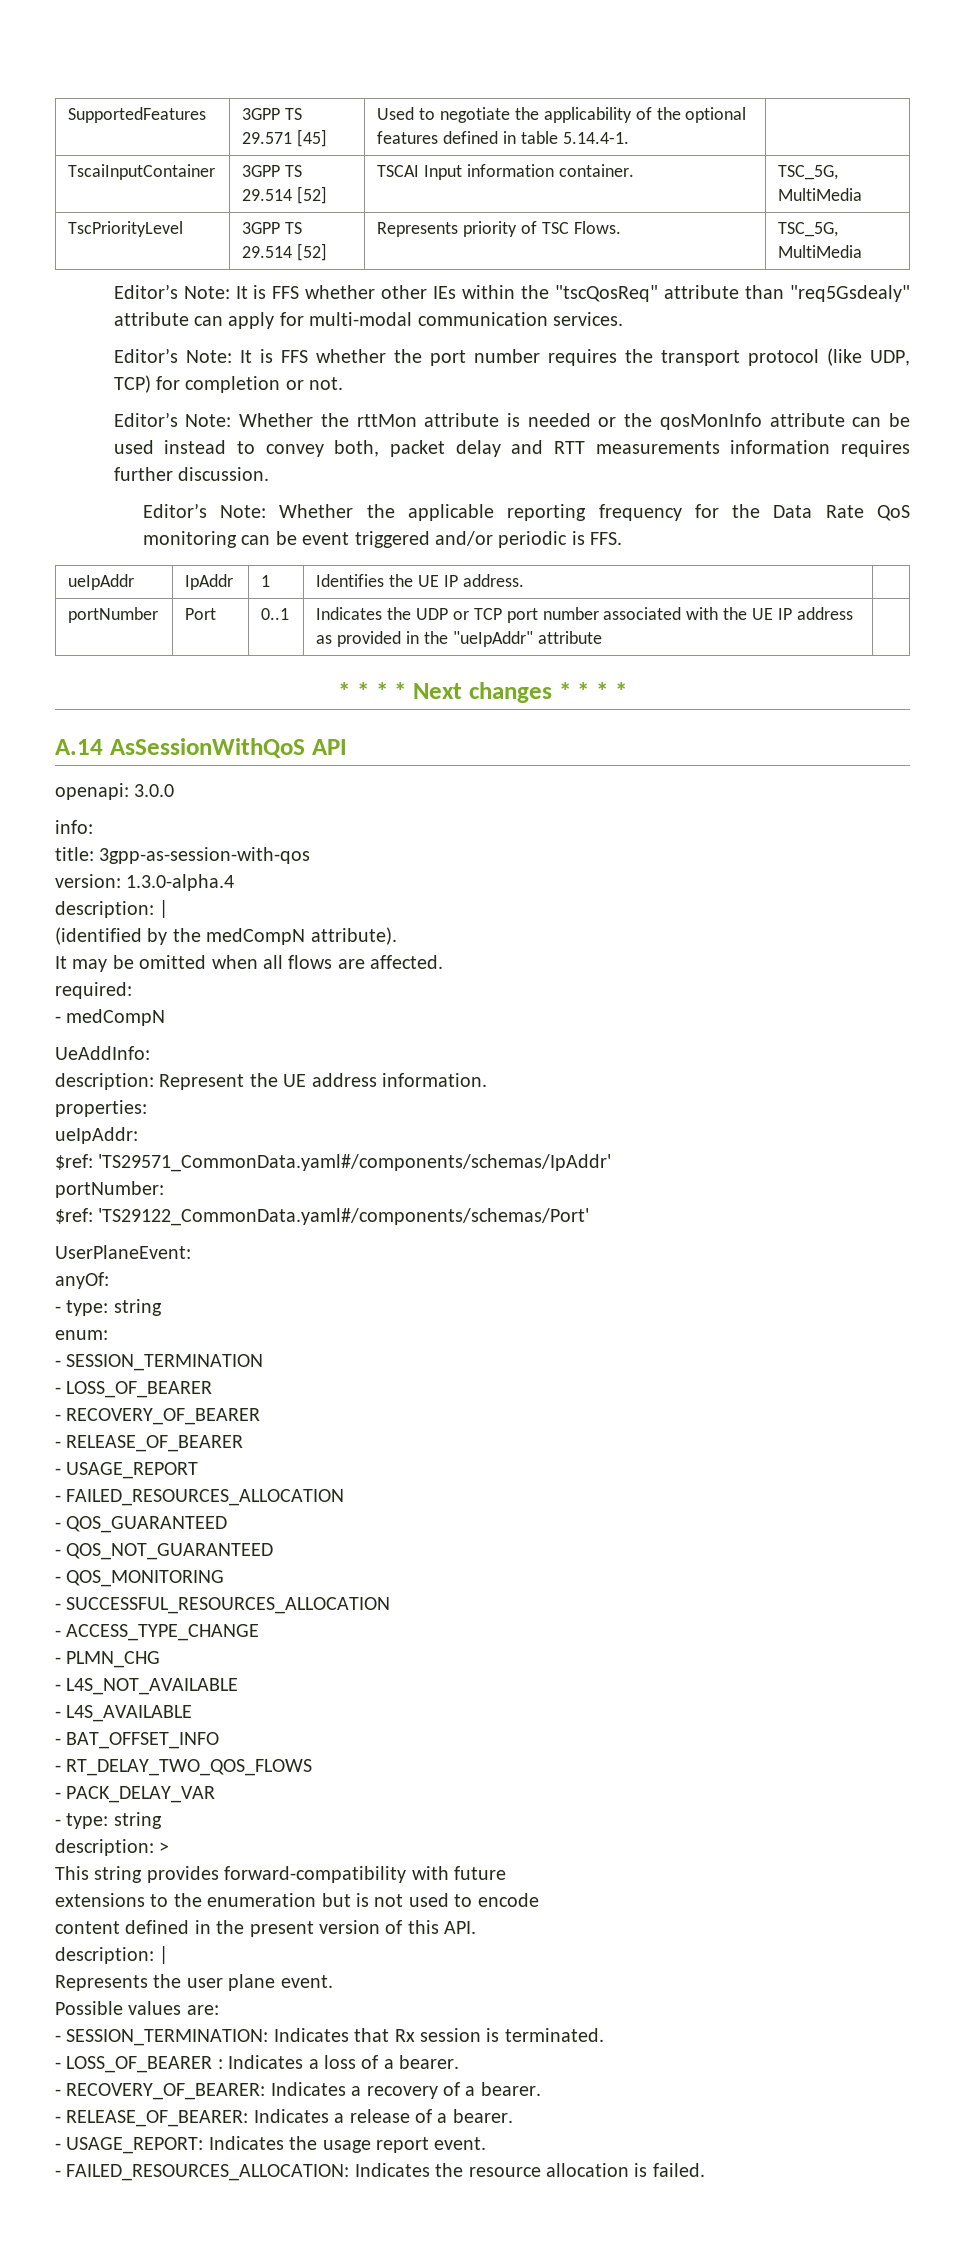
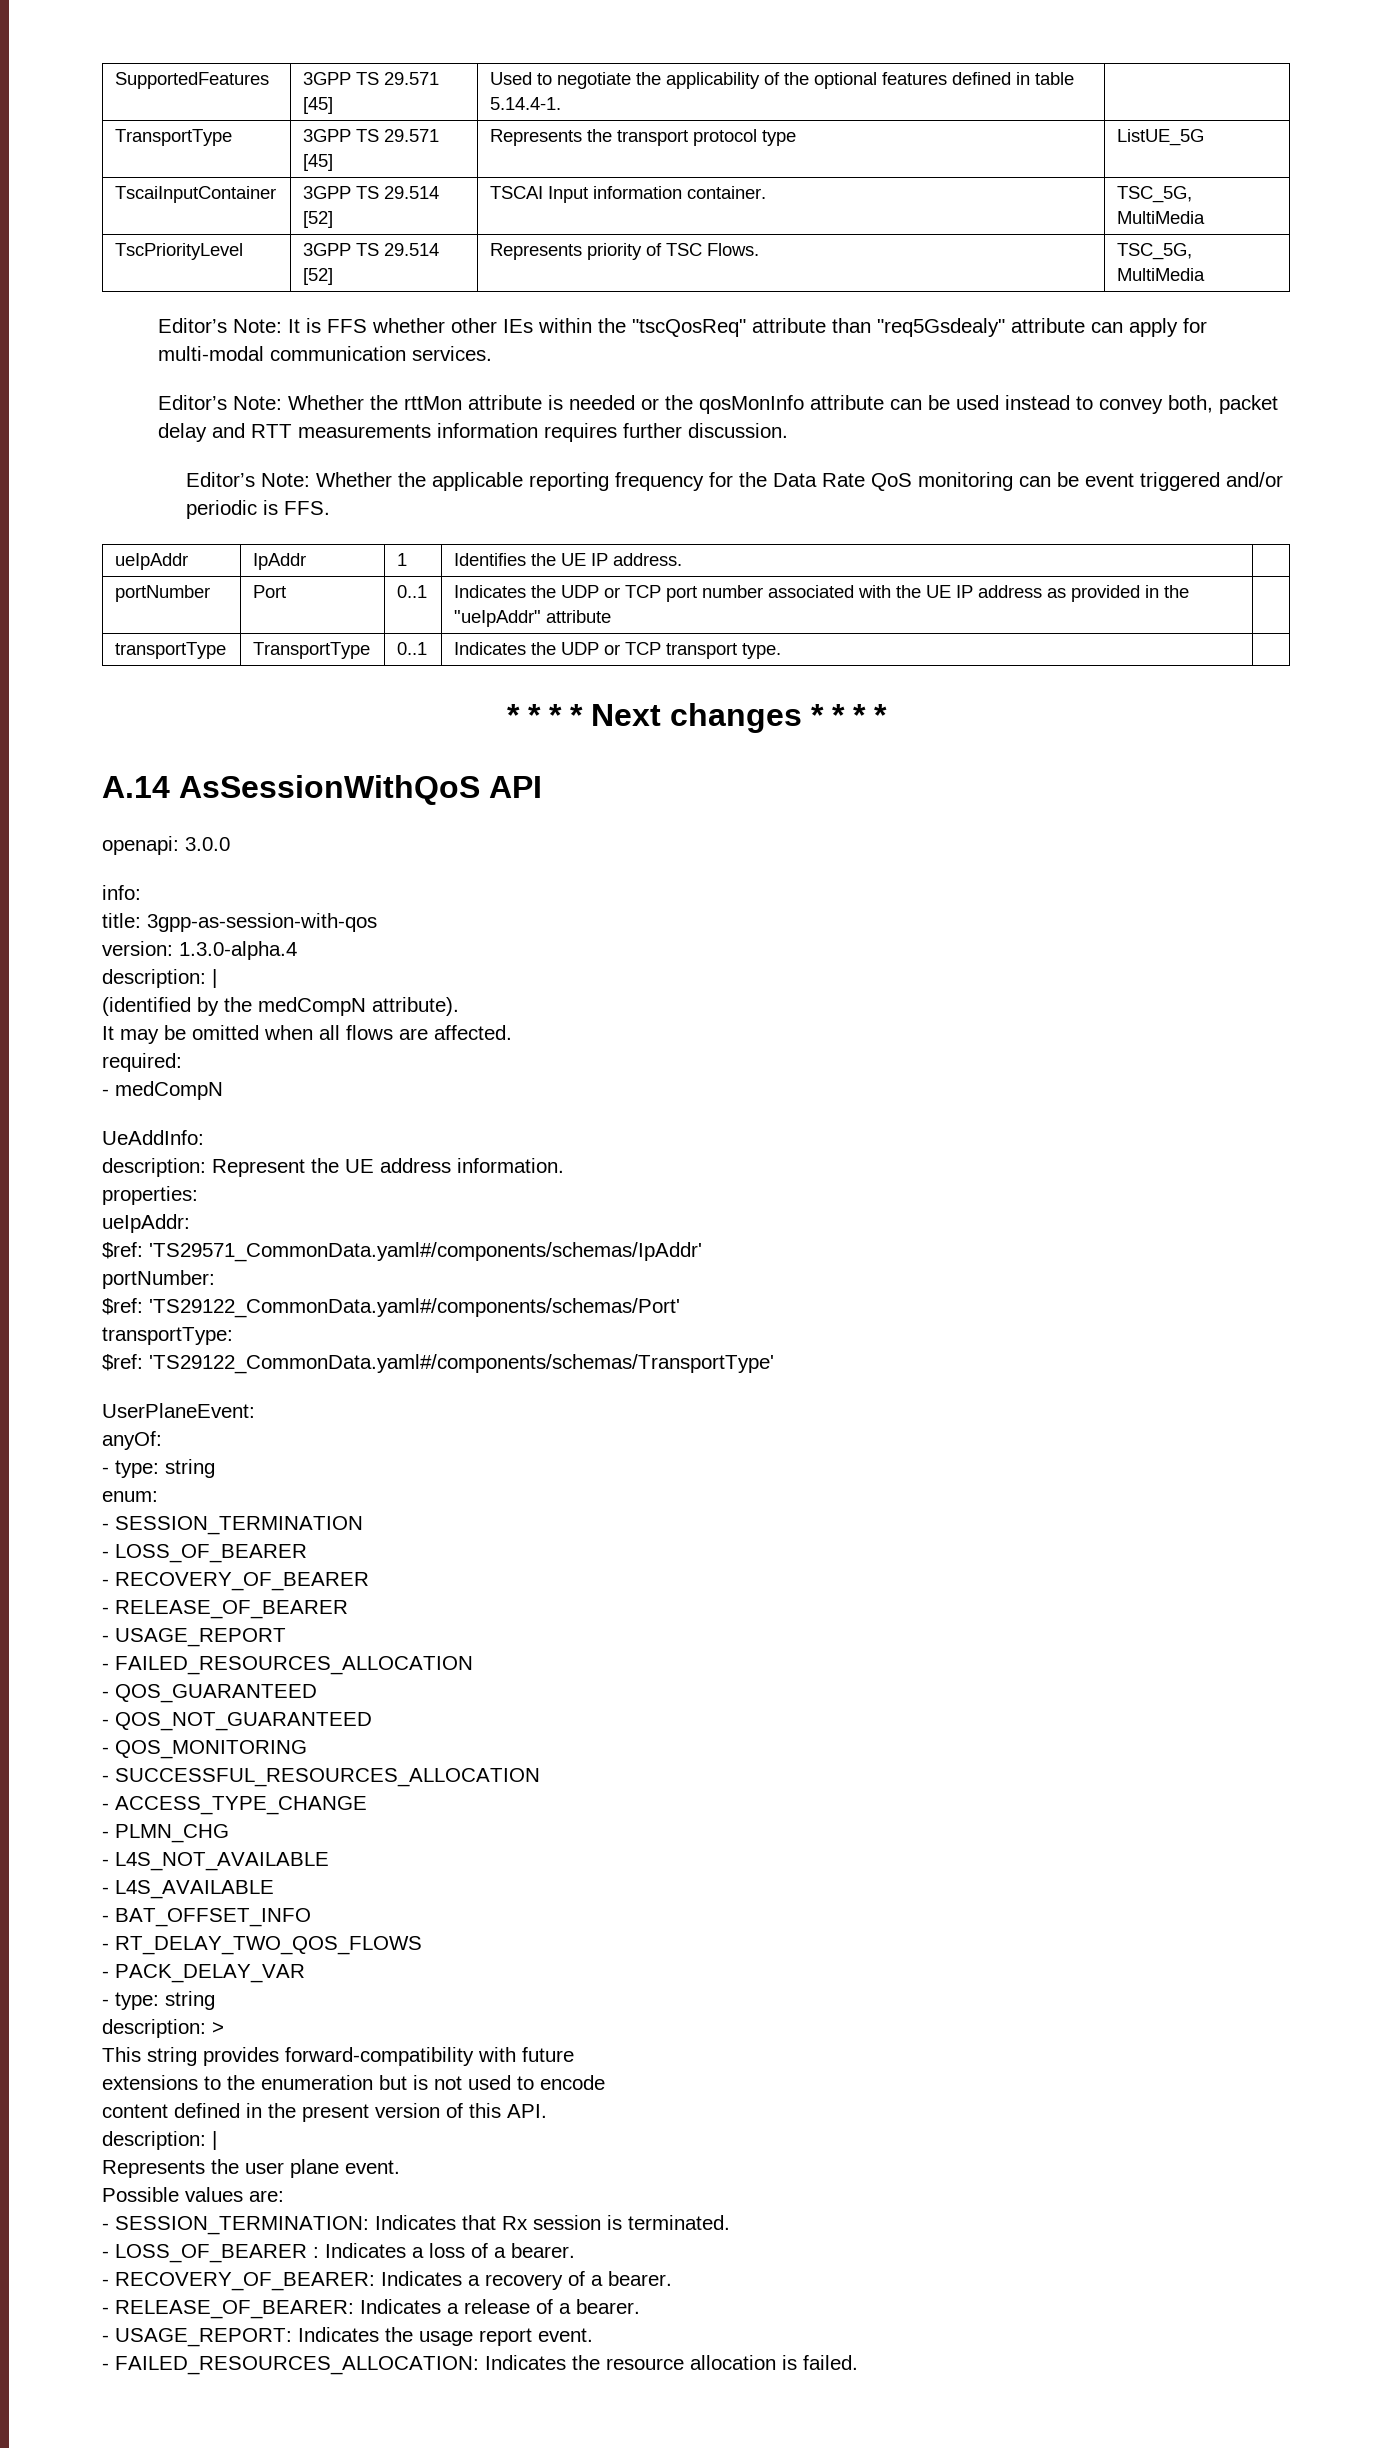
(629, 138) none -> [115,129,233,146] [303,129,440,142] [303,154,334,171] [490,129,797,146] [1117,129,1205,146] // TransportType | 3GPP TS 29.571 [45] | Represents the transport protocol type | ListUE_5G
[113,348,911,366] [113,375,344,393] // Editor’s Note: It is FFS whether the port number requires the transport protocol (like UDP, TCP) for completion or not. -> (492, 353) none
(602, 637) none -> [115,642,227,659] [253,642,371,659] [397,642,428,655] [454,642,782,659] // transportType | TransportType | 0..1 | Indicates the UDP or TCP transport type. |
(590, 1217) none -> [102,1327,233,1345] [102,1354,774,1374] // transportType: // $ref: 'TS29122_CommonData.yaml#/components/schemas/TransportType'

